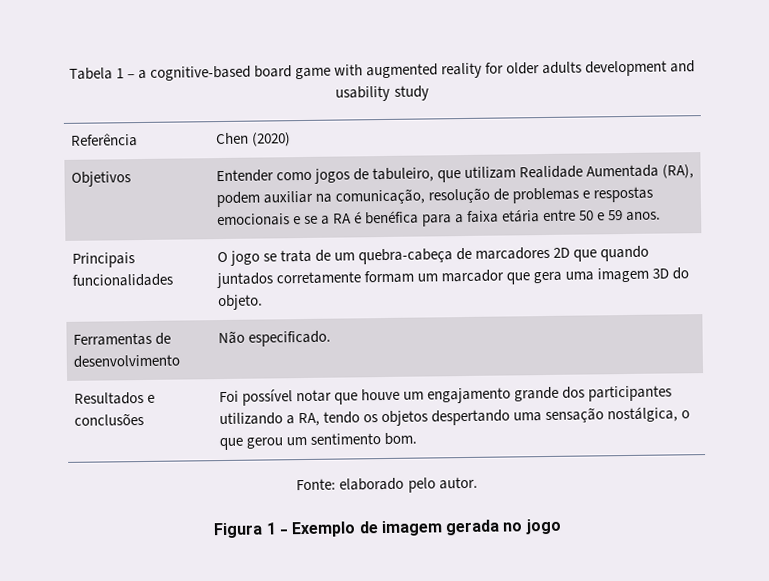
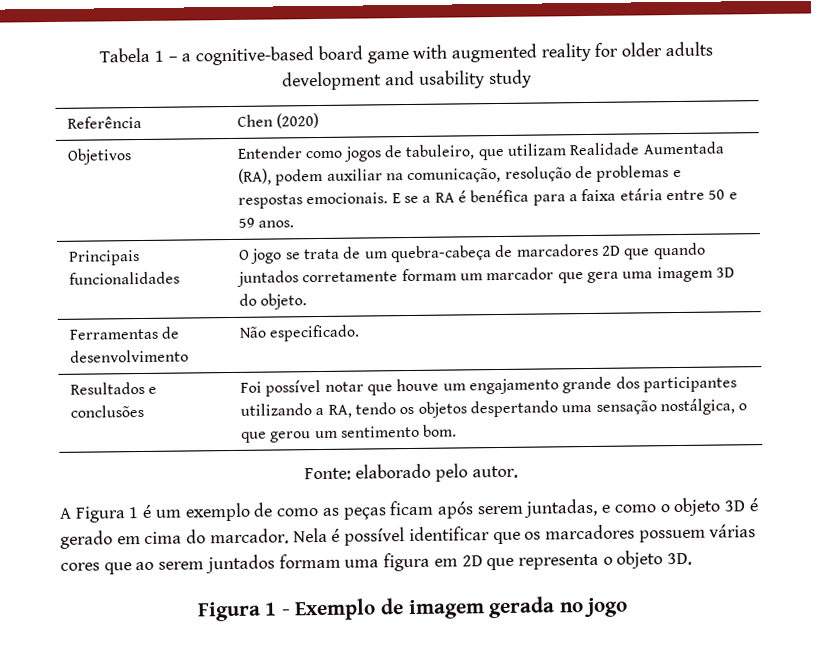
[216,213,301,227] emocionais e -> [306,192,401,205] emocionais. E
(478, 483) none -> [59,497,758,523] [60,524,757,549] [60,550,693,575] // A Figura 1 é um exemplo de como as peças ficam após serem juntadas, e como o objeto 3D é gerado em cima do marcador. Nela é possível identificar que os marcadores possuem várias cores que ao serem juntados formam uma figura em 2D que representa o objeto 3D.

